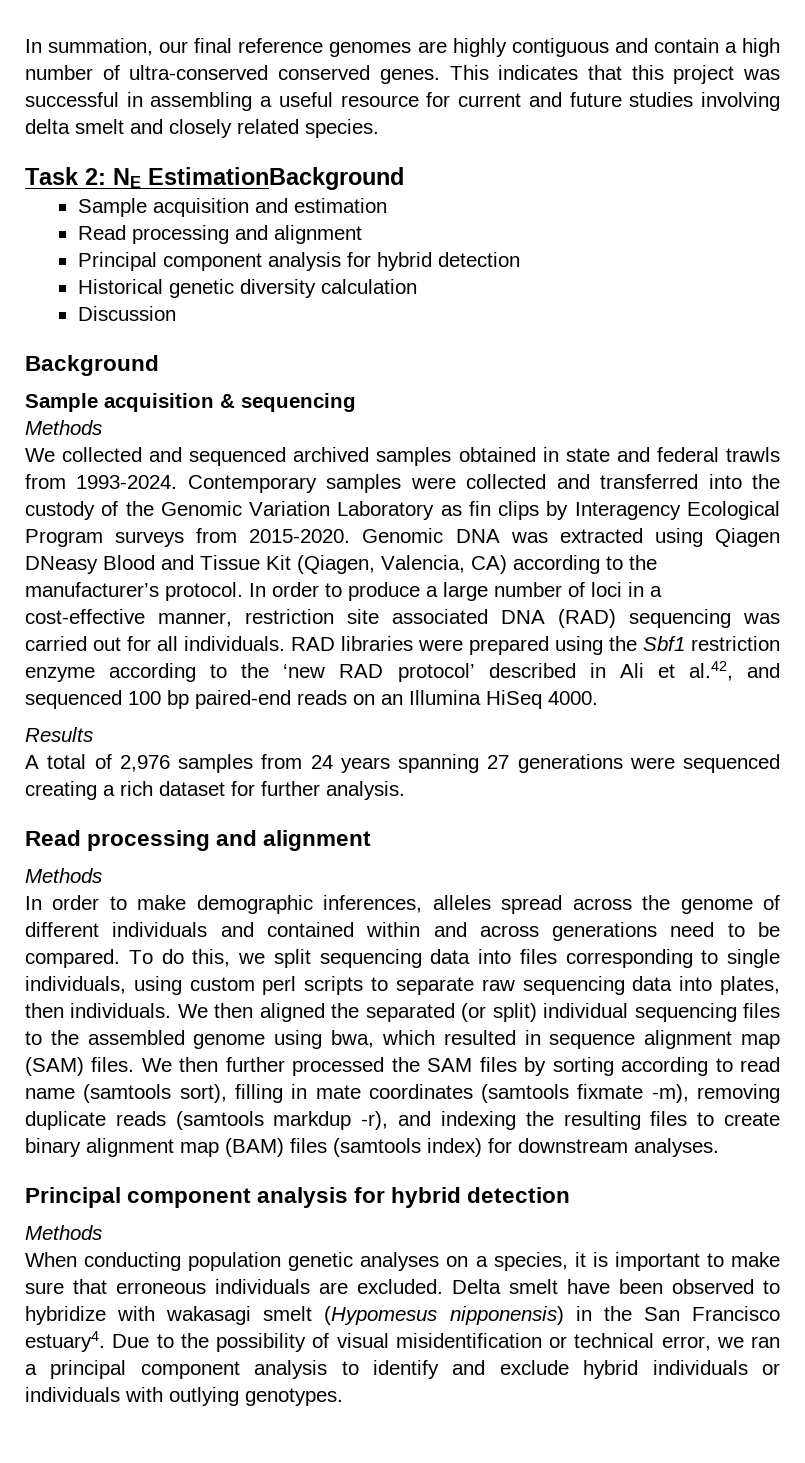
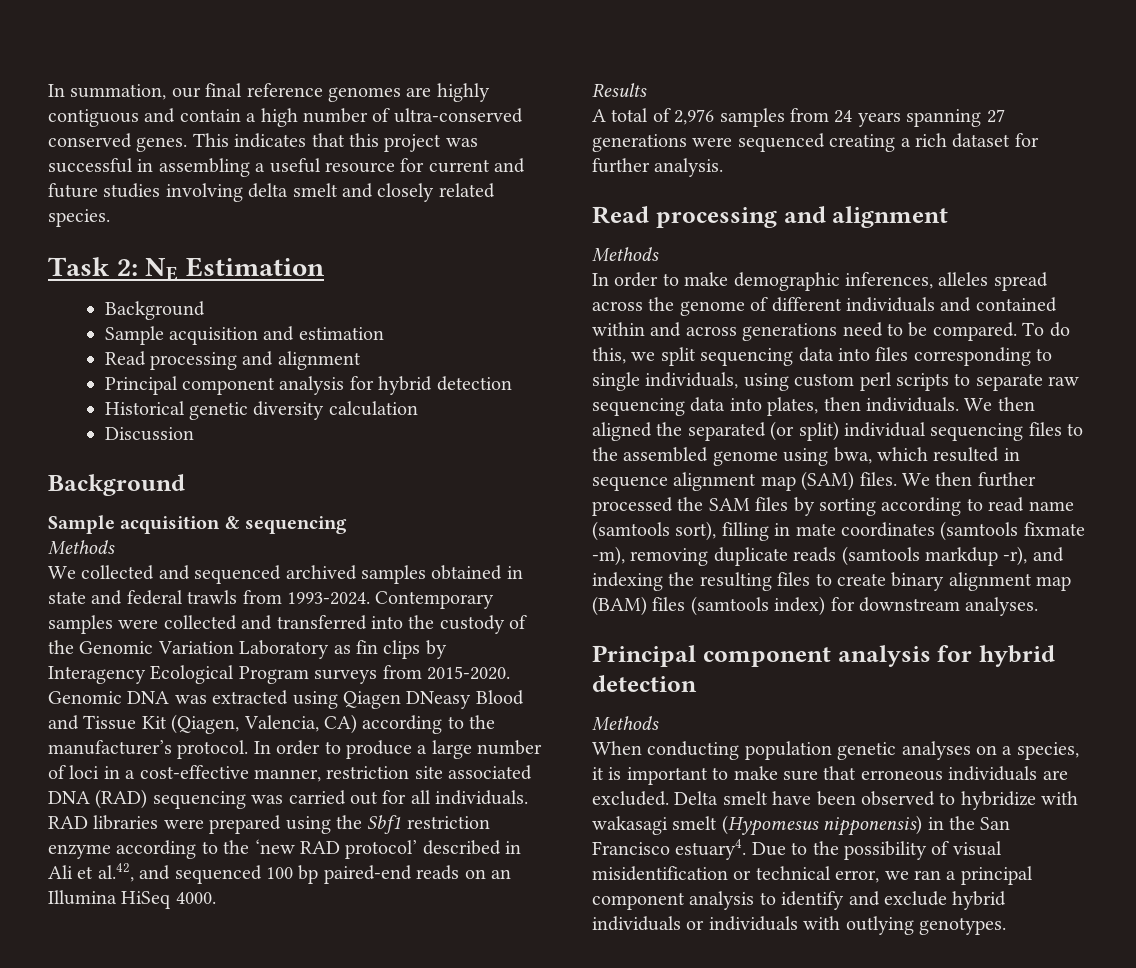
[148,167,404,190] EstimationBackground -> [185,257,325,277] [104,301,205,320] Estimation // Background

